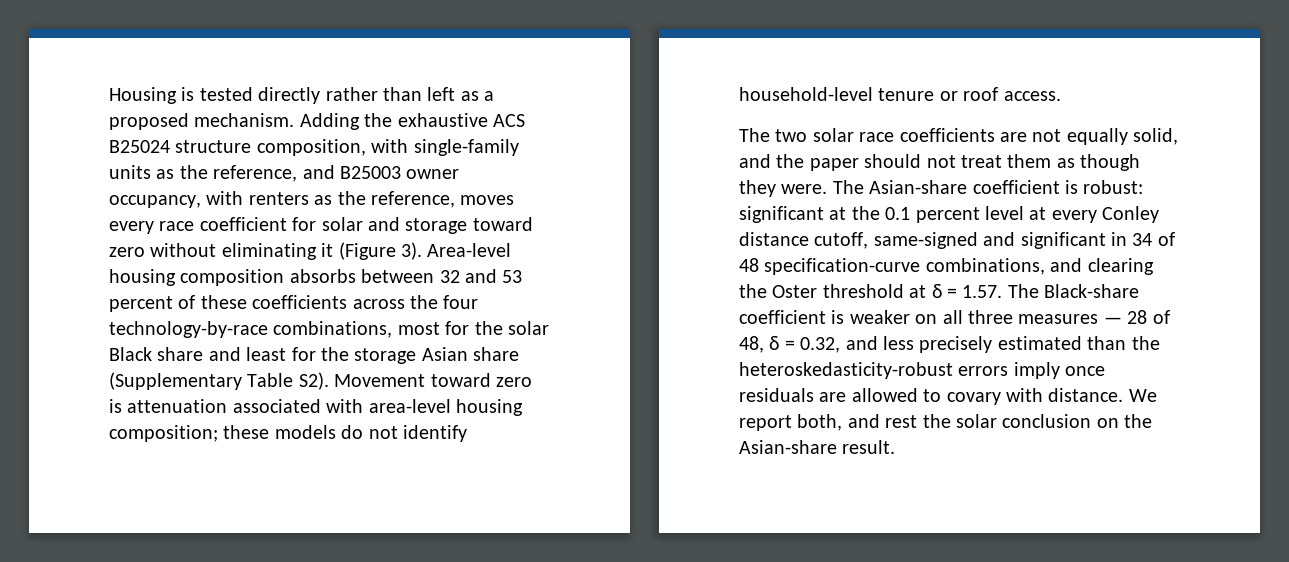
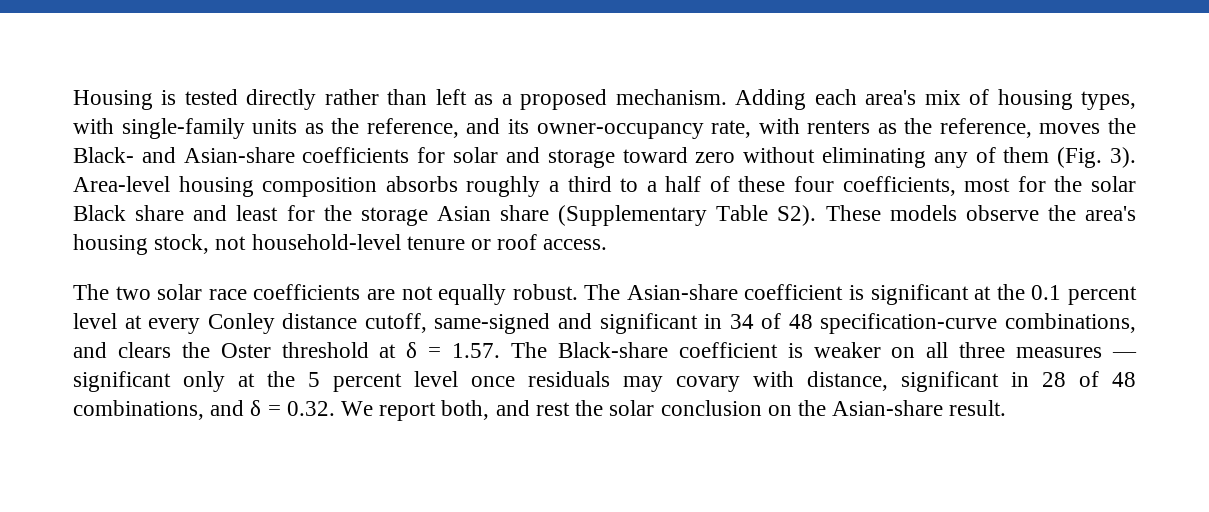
[364,113,525,127] [109,139,366,156] the exhaustive ACS B25024 structure composition, -> [814,89,1136,110] each area's mix of housing types,
[340,166,460,179] [109,195,201,208] B25003 owner occupancy, -> [507,119,752,139] its owner-occupancy rate,
[109,217,287,234] every race coefficient -> [1108,118,1136,134] [73,147,410,163] the Black- and Asian-share coefficients
[321,242,396,260] it (Figure -> [933,147,1103,168] any of them (Fig.
[361,269,523,283] [109,295,479,312] [109,321,393,338] between 32 and 53 percent of these coefficients across the four technology-by-race combinations, -> [466,176,956,197] roughly a third to a half of these four coefficients,
[334,373,532,387] [109,399,523,416] [109,425,467,442] Movement toward zero is attenuation associated with area-level housing composition; these models do not identify -> [825,205,1136,221] [73,234,247,255] These models observe the area's housing stock, not
[1133,128,1179,145] [739,154,1141,171] [739,180,828,197] solid, and the paper should not treat them as though they were. -> [512,284,578,300] robust.
[1083,180,1144,194] robust: -> (865, 292) none
[1087,258,1154,275] clearing -> [117,342,171,358] clears
[1127,310,1170,324] [739,336,1160,353] [739,362,1106,379] [739,388,1124,405] 28 of 48, δ = 0.32, and less precisely estimated than the heteroskedasticity-robust errors imply once residuals are allowed to covary with distance. -> [73,371,1136,392] [73,400,335,420] significant only at the 5 percent level once residuals may covary with distance, significant in 28 of 48 combinations, and δ = 0.32.

